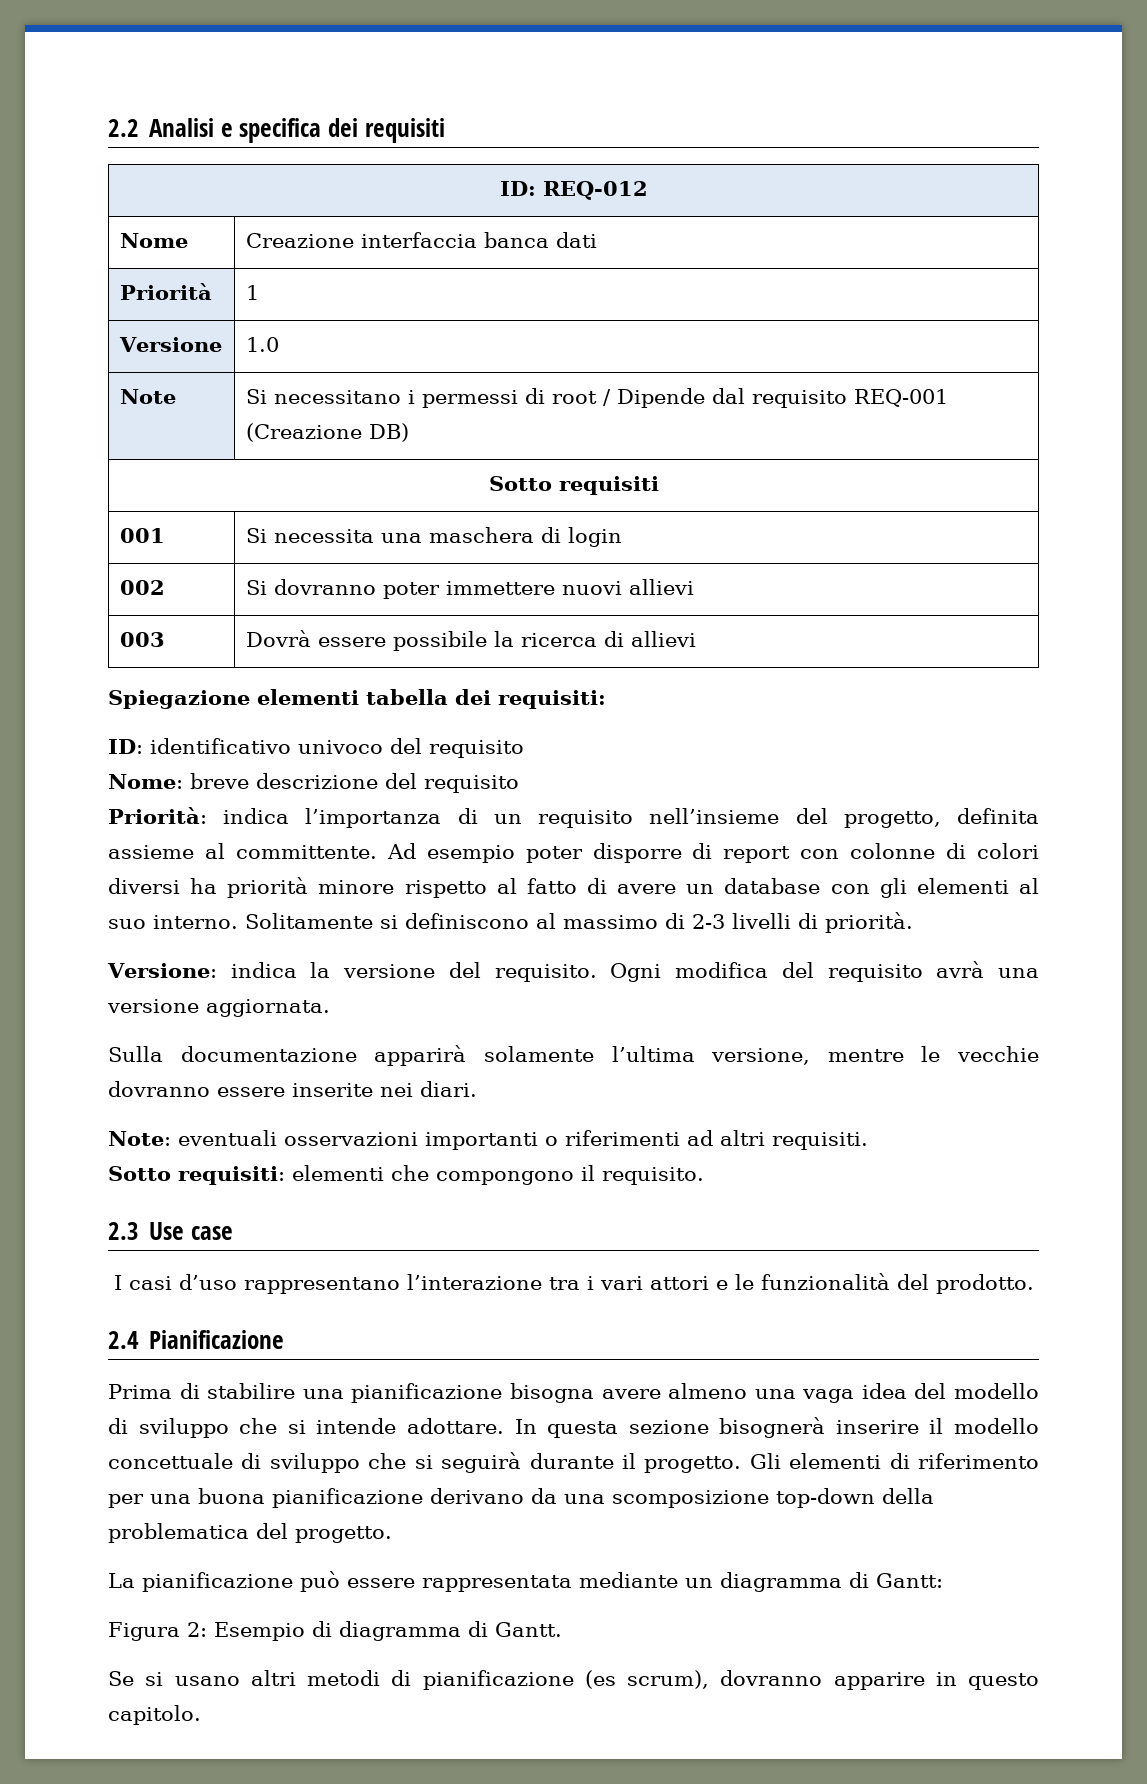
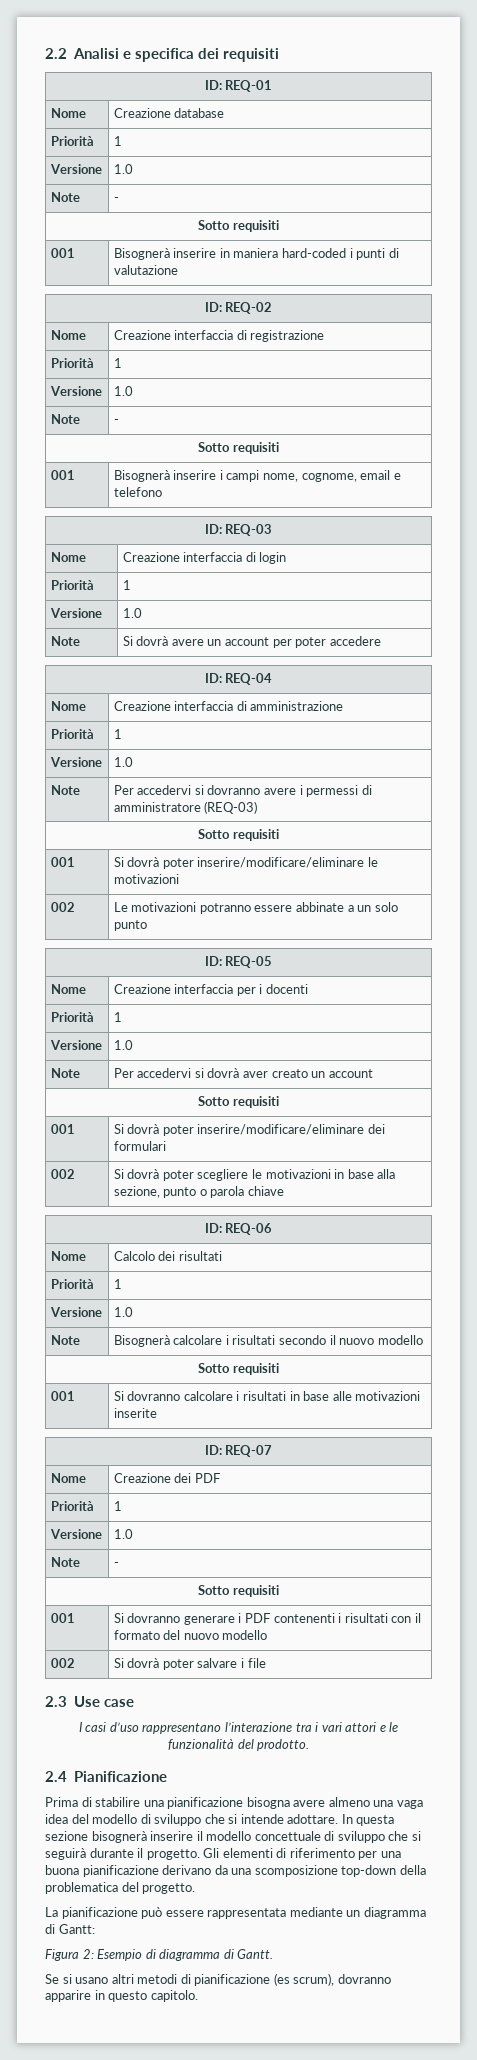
[542,181,648,200] [119,233,188,248] [245,232,597,248] REQ-012 // Nome | Creazione interfaccia banca dati -> [225,80,273,92] [50,108,86,118] [113,108,225,118] [50,136,94,146] [113,136,122,146] [49,164,102,174] [113,164,133,174] [50,192,80,202] [113,197,119,202] [198,220,279,232] [50,248,75,258] [113,248,399,260] [113,265,178,275] [204,302,273,314] [50,330,86,340] [113,330,325,342] [50,358,94,368] [113,358,122,368] [49,386,102,396] [113,386,133,396] [50,414,80,424] [113,419,119,424] [198,442,279,454] [50,470,75,480] [113,470,401,482] [113,487,162,497] [204,524,273,536] [50,552,86,562] [122,552,287,564] REQ-01 // Nome | Creazione database // Priorità | 1 // Versione | 1.0 // Note | - // Sotto requisiti // 001 | Bisognerà inserire in maniera hard-coded i punti di valutazione // ID: REQ-02 // Nome | Creazione interfaccia di registrazione // Priorità | 1 // Versione | 1.0 // Note | - // Sotto requisiti // 001 | Bisognerà inserire i campi nome, cognome, email e telefono // ID: REQ-03 // Nome | Creazione interfaccia di login
[273,388,948,408] [245,423,409,442] [488,476,659,495] [119,528,165,543] [245,527,622,547] [119,580,165,595] [245,579,694,599] [119,632,165,647] [245,630,696,651] [108,689,606,709] [108,738,524,758] [108,773,519,793] [108,807,1039,828] [108,843,1039,863] [108,877,1039,898] [108,912,913,933] [107,961,1039,982] [107,999,330,1017] [108,1045,1039,1066] [108,1081,477,1097] [108,1130,868,1150] [108,1165,704,1185] necessitano i permessi di root / Dipende dal requisito REQ-001 (Creazione DB) // Sotto requisiti // 001 | Si necessita una maschera di login // 002 | Si dovranno poter immettere nuovi allievi // 003 | Dovrà essere possibile la ricerca di allievi // Spiegazione elementi tabella dei requisiti: // ID: identificativo univoco del requisito // Nome: breve descrizione del requisito // Priorità: indica l’importanza di un requisito nell’insieme del progetto, definita assieme al committente. Ad esempio poter disporre di report con colonne di colori diversi ha priorità minore rispetto al fatto di avere un database con gli elementi al suo interno. Solitamente si definiscono al massimo di 2-3 livelli di priorità. // Versione: indica la versione del requisito. Ogni modifica del requisito avrà una versione aggiornata. // Sulla documentazione apparirà solamente l’ultima versione, mentre le vecchie dovranno essere inserite nei diari. // Note: eventuali osservazioni importanti o riferimenti ad altri requisiti. // Sotto requisiti: elementi che compongono il requisito. -> [136,636,381,648] [204,673,273,685] [50,701,86,711] [113,701,344,711] [50,729,94,739] [113,729,122,739] [49,757,102,767] [113,757,133,767] [50,785,80,795] [113,785,372,797] [113,801,258,814] [198,829,279,841] [50,857,75,867] [113,857,378,869] [113,874,179,884] [50,902,75,912] [113,902,398,914] [113,920,147,931] [204,956,273,968] [50,984,86,994] [113,984,308,996] [50,1012,94,1022] [113,1012,122,1022] [49,1040,102,1050] [113,1040,133,1050] [50,1068,80,1078] [113,1068,373,1078] [198,1096,279,1108] [50,1124,75,1134] [113,1124,385,1136] [113,1141,166,1151] [50,1169,75,1179] [113,1169,396,1181] [113,1186,284,1198] [204,1223,273,1235] [50,1251,86,1261] [113,1251,222,1261] [50,1279,94,1289] [113,1279,122,1289] [49,1307,102,1317] [113,1307,133,1317] [50,1335,80,1345] [113,1335,423,1347] [198,1363,279,1375] [50,1391,75,1401] [113,1391,421,1401] [113,1408,157,1418] [204,1445,273,1457] [50,1473,86,1483] [113,1473,220,1483] [50,1501,94,1511] [113,1501,122,1511] [49,1529,102,1539] [113,1529,133,1539] [50,1557,80,1567] [113,1562,119,1567] [198,1585,279,1597] [50,1613,75,1623] [113,1613,421,1625] [113,1630,268,1640] [50,1658,75,1668] [113,1658,266,1670] dovrà avere un account per poter accedere // ID: REQ-04 // Nome | Creazione interfaccia di amministrazione // Priorità | 1 // Versione | 1.0 // Note | Per accedervi si dovranno avere i permessi di amministratore (REQ-03) // Sotto requisiti // 001 | Si dovrà poter inserire/modificare/eliminare le motivazioni // 002 | Le motivazioni potranno essere abbinate a un solo punto // ID: REQ-05 // Nome | Creazione interfaccia per i docenti // Priorità | 1 // Versione | 1.0 // Note | Per accedervi si dovrà aver creato un account // Sotto requisiti // 001 | Si dovrà poter inserire/modificare/eliminare dei formulari // 002 | Si dovrà poter scegliere le motivazioni in base alla sezione, punto o parola chiave // ID: REQ-06 // Nome | Calcolo dei risultati // Priorità | 1 // Versione | 1.0 // Note | Bisognerà calcolare i risultati secondo il nuovo modello // Sotto requisiti // 001 | Si dovranno calcolare i risultati in base alle motivazioni inserite // ID: REQ-07 // Nome | Creazione dei PDF // Priorità | 1 // Versione | 1.0 // Note | - // Sotto requisiti // 001 | Si dovranno generare i PDF contenenti i risultati con il formato del nuovo modello // 002 | Si dovrà poter salvare i file

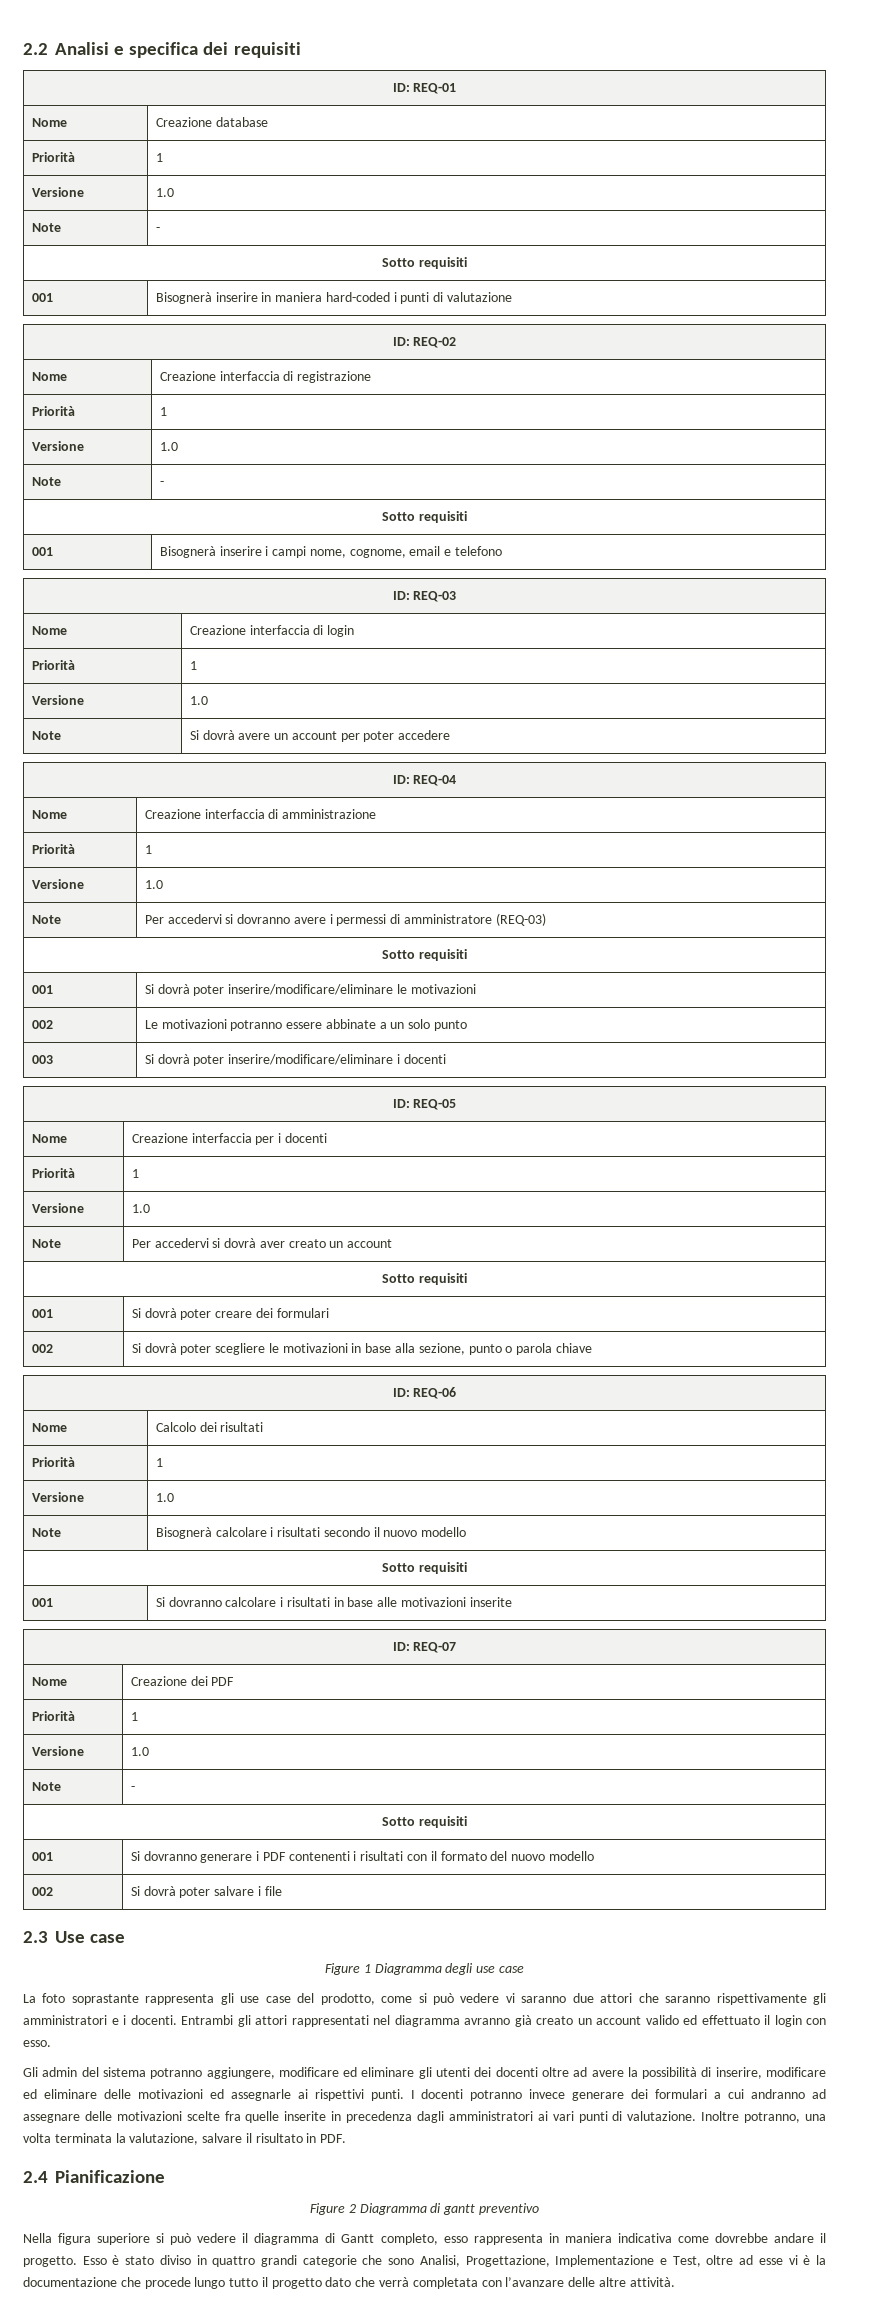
(147, 925) none -> [31,1055,53,1064] [144,1054,446,1066] // 003 | Si dovrà poter inserire/modificare/eliminare i docenti
[197,1124,365,1135] inserire/modificare/eliminare -> [215,1311,253,1318] creare
[78,1722,399,1734] [167,1739,310,1751] [45,1771,167,1782] [45,1797,423,1809] [45,1814,395,1826] [45,1831,421,1843] [45,1848,401,1860] [45,1865,426,1877] [45,1882,196,1894] [45,1907,426,1919] [45,1924,95,1934] [45,1949,274,1961] [45,1973,391,1986] [45,1990,198,2002] I casi d’uso rappresentano l’interazione tra i vari attori e le funzionalità del prodotto. // 2.4 Pianificazione // Prima di stabilire una pianificazione bisogna avere almeno una vaga idea del modello di sviluppo che si intende adottare. In questa sezione bisognerà inserire il modello concettuale di sviluppo che si seguirà durante il progetto. Gli elementi di riferimento per una buona pianificazione derivano da una scomposizione top-down della problematica del progetto. // La pianificazione può essere rappresentata mediante un diagramma di Gantt: // Figura 2: Esempio di diagramma di Gantt. // Se si usano altri metodi di pianificazione (es scrum), dovranno apparire in questo capitolo. -> [325,1963,524,1975] [23,1993,827,2005] [23,2015,826,2027] [23,2040,51,2047] [23,2067,826,2079] [23,2089,826,2101] [23,2111,827,2123] [23,2133,347,2145] [23,2170,165,2183] [310,2203,539,2215] [23,2233,827,2245] [23,2255,826,2267] [23,2277,675,2289] Figure 1 Diagramma degli use case // La foto soprastante rappresenta gli use case del prodotto, come si può vedere vi saranno due attori che saranno rispettivamente gli amministratori e i docenti. Entrambi gli attori rappresentati nel diagramma avranno già creato un account valido ed effettuato il login con esso. // Gli admin del sistema potranno aggiungere, modificare ed eliminare gli utenti dei docenti oltre ad avere la possibilità di inserire, modificare ed eliminare delle motivazioni ed assegnarle ai rispettivi punti. I docenti potranno invece generare dei formulari a cui andranno ad assegnare delle motivazioni scelte fra quelle inserite in precedenza dagli amministratori ai vari punti di valutazione. Inoltre potranno, una volta terminata la valutazione, salvare il risultato in PDF. // 2.4 Pianificazione // Figure 2 Diagramma di gantt preventivo // Nella figura superiore si può vedere il diagramma di Gantt completo, esso rappresenta in maniera indicativa come dovrebbe andare il progetto. Esso è stato diviso in quattro grandi categorie che sono Analisi, Progettazione, Implementazione e Test, oltre ad esse vi è la documentazione che procede lungo tutto il progetto dato che verrà completata con l’avanzare delle altre attività.

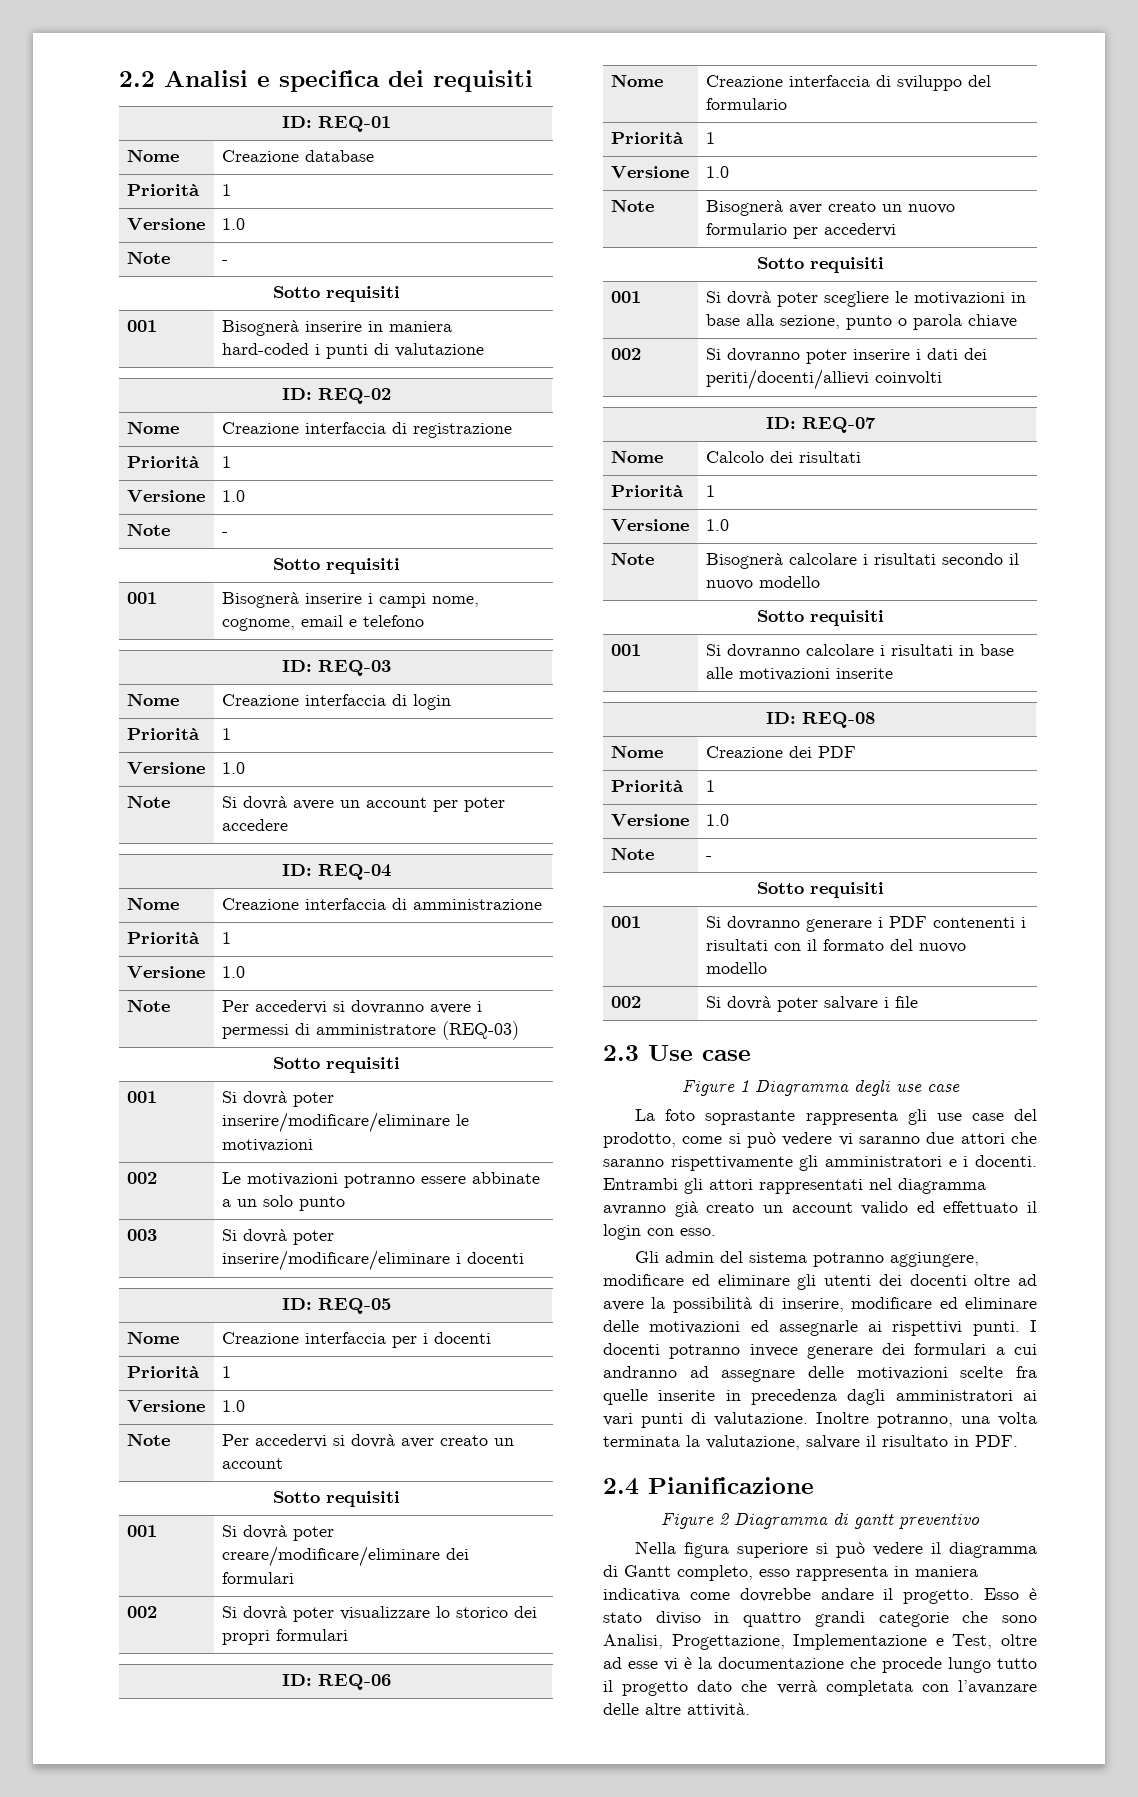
[215,1311,253,1318] creare -> [222,1546,441,1567] creare/modificare/eliminare
(53, 1348) none -> [222,1606,538,1622] [222,1629,349,1645] [281,1674,391,1690] [611,74,664,87] [706,75,992,91] [706,98,788,110] [611,131,685,144] [706,132,716,144] [611,166,690,178] [706,166,730,178] [611,199,655,212] [706,200,956,216] [706,223,897,239] [756,257,884,273] [611,291,642,303] | Si dovrà poter visualizzare lo storico dei propri formulari // ID: REQ-06 // Nome | Creazione interfaccia di sviluppo del formulario // Priorità | 1 // Versione | 1.0 // Note | Bisognerà aver creato un nuovo formulario per accedervi // Sotto requisiti // 001
[392,1387,457,1399] // ID: REQ-06 -> [611,348,642,360] [706,348,988,364] [706,369,943,390] [765,417,876,433] // 002 | Si dovranno poter inserire i dati dei periti/docenti/allievi coinvolti // ID: REQ-07
[413,1642,457,1653] REQ-07 -> [801,712,875,728] REQ-08

